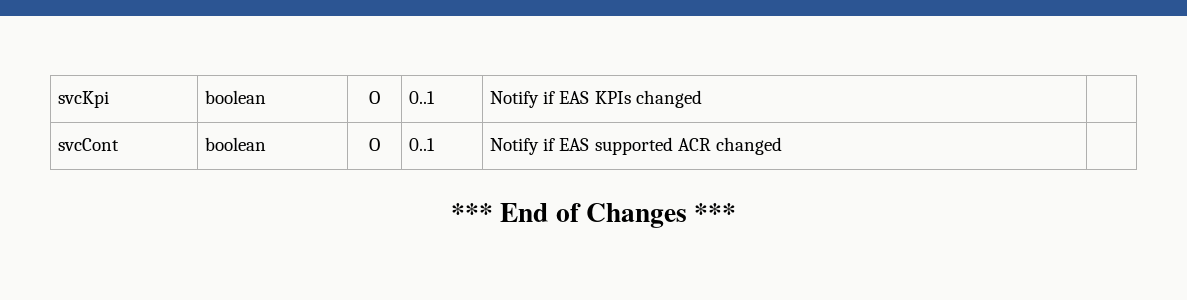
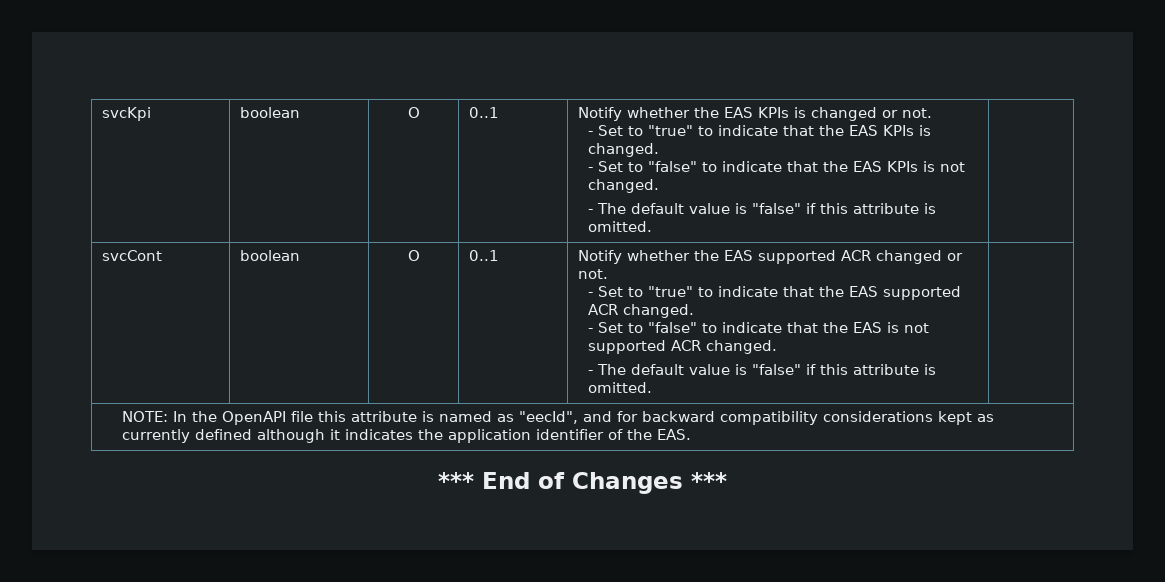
[543,90,702,108] if EAS KPIs changed -> [626,107,932,121] [588,125,932,136] [588,143,660,157] [588,161,966,172] [588,179,660,193] [588,203,937,214] [588,221,653,232] whether the EAS KPIs is changed or not. // - Set to "true" to indicate that the EAS KPIs is changed. // - Set to "false" to indicate that the EAS KPIs is not changed. // - The default value is "false" if this attribute is omitted.
[543,138,556,151] if -> [626,250,719,261] whether the
(782, 146) | -> [946,253,963,261] [577,269,608,279] [588,286,962,300] [588,304,695,318] [588,322,930,333] [588,340,778,354] [588,364,937,375] [588,382,653,393] [122,411,995,425] [122,429,692,443] or not. // - Set to "true" to indicate that the EAS supported ACR changed. // - Set to "false" to indicate that the EAS is not supported ACR changed. // - The default value is "false" if this attribute is omitted. | // NOTE: In the OpenAPI file this attribute is named as "eecId", and for backward compatibility considerations kept as currently defined although it indicates the application identifier of the EAS.

